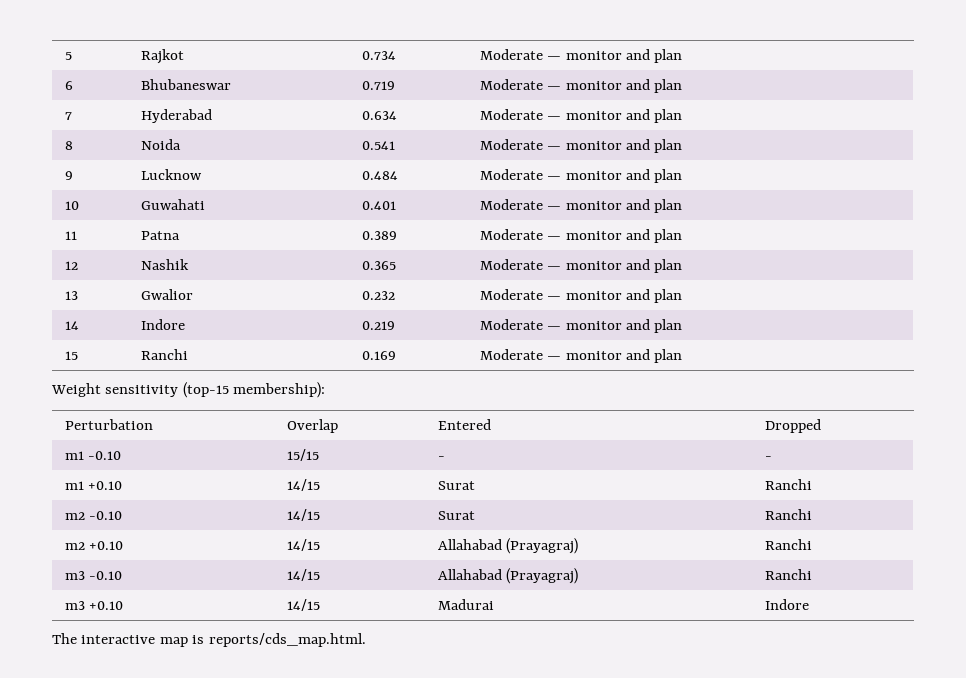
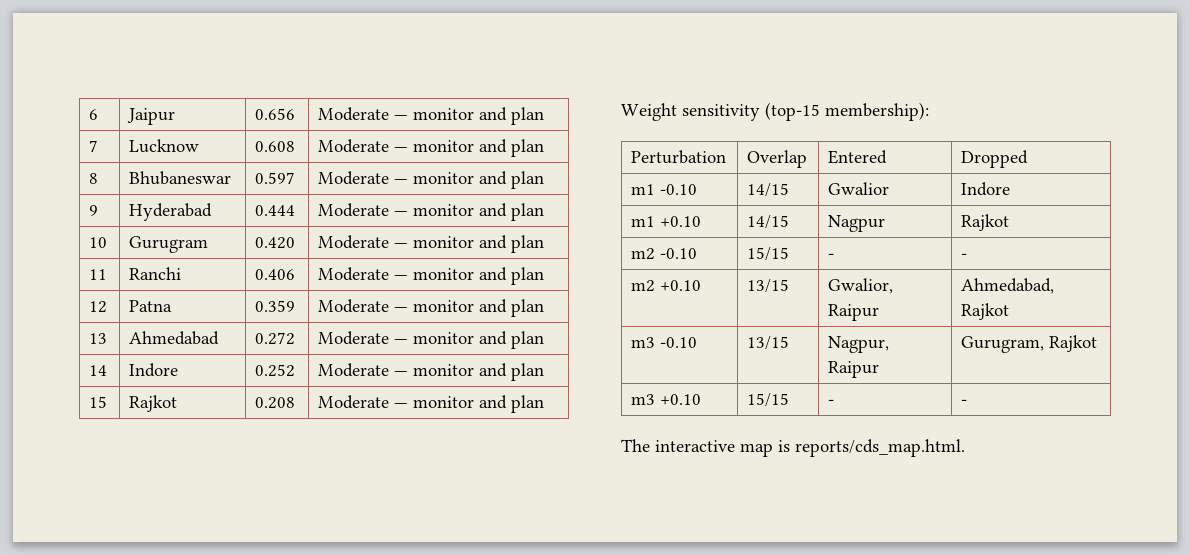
[64,52,72,60] [140,49,184,64] [361,51,396,60] [479,49,683,63] 5 | Rajkot | 0.734 | Moderate — monitor and plan // -> (89, 114) none
[140,79,231,90] [361,81,395,90] Bhubaneswar | 0.719 -> [127,108,176,125] [255,108,296,120] Jaipur | 0.656
[140,109,212,123] [361,111,397,120] Hyderabad | 0.634 -> [129,139,200,153] [255,141,296,152] Lucknow | 0.608
[140,139,181,150] [361,141,395,150] Noida | 0.541 -> [129,171,232,185] [255,172,296,184] Bhubaneswar | 0.597
[140,169,202,180] [361,171,398,180] Lucknow | 0.484 -> [129,203,213,221] [255,205,296,216] Hyderabad | 0.444
[140,199,205,210] [361,201,396,210] Guwahati | 0.401 -> [129,236,209,253] [255,237,296,249] Gurugram | 0.420
[140,231,180,240] [361,231,397,240] Patna | 0.389 -> [129,267,182,280] [255,269,296,280] Ranchi | 0.406
[140,259,189,270] [361,261,396,270] Nashik | 0.365 -> [129,300,173,312] [255,300,296,312] Patna | 0.359
[140,289,193,300] [361,291,395,300] Gwalior | 0.232 -> [129,331,220,345] [255,332,296,345] Ahmedabad | 0.272
[361,321,395,330] 0.219 -> [255,364,296,377] 0.252
[140,349,188,360] [361,351,396,360] Ranchi | 0.169 -> [129,395,178,412] [255,397,296,409] Rajkot | 0.208
[286,449,319,461] [437,456,445,460] [764,456,772,460] [64,481,123,490] [286,479,320,491] [437,481,475,490] [764,479,812,490] [64,511,123,520] [286,509,320,521] [437,511,475,520] [764,509,812,520] [64,541,124,550] [286,539,320,551] [437,538,579,554] [764,539,812,550] [64,571,123,580] [286,569,320,581] [437,568,579,584] [764,569,812,580] 15/15 | - | - // m1 +0.10 | 14/15 | Surat | Ranchi // m2 -0.10 | 14/15 | Surat | Ranchi // m2 +0.10 | 14/15 | Allahabad (Prayagraj) | Ranchi // m3 -0.10 | 14/15 | Allahabad (Prayagraj) | Ranchi -> [747,183,790,197] [828,182,890,195] [961,182,1011,196] [631,216,702,227] [747,215,790,229] [828,215,886,232] [961,214,1010,231] [631,248,698,260] [747,247,790,261] [828,253,835,259] [961,253,968,259] [631,280,702,292] [747,279,790,293] [828,278,894,294] [828,304,880,321] [961,278,1055,294] [961,303,1010,320] [631,337,698,348] [747,336,790,350] [828,336,890,353] [828,361,880,378] [961,335,1098,353] 14/15 | Gwalior | Indore // m1 +0.10 | 14/15 | Nagpur | Rajkot // m2 -0.10 | 15/15 | - | - // m2 +0.10 | 13/15 | Gwalior, Raipur | Ahmedabad, Rajkot // m3 -0.10 | 13/15 | Nagpur, Raipur | Gurugram, Rajkot
[286,599,320,611] [437,599,494,610] [764,599,809,610] 14/15 | Madurai | Indore -> [747,393,790,407] [828,399,835,405] [961,399,968,405] 15/15 | - | -

